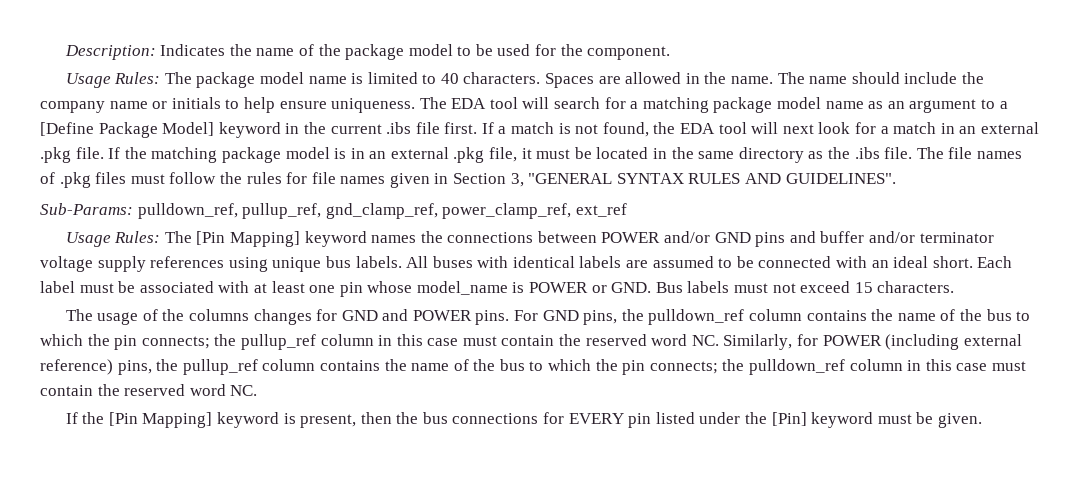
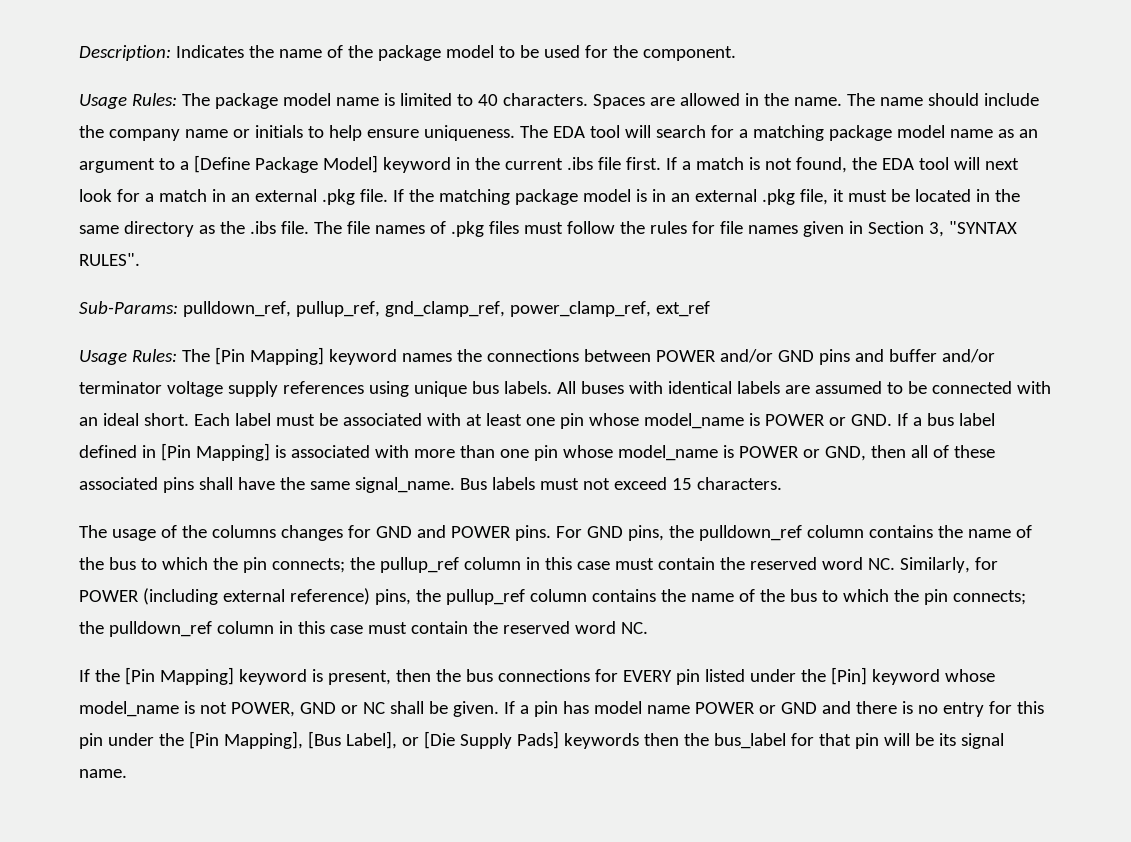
[528,173,896,184] "GENERAL SYNTAX RULES AND GUIDELINES". -> [948,221,1017,234] [79,253,140,266] "SYNTAX RULES".
(652, 287) none -> [896,413,995,426] [79,443,995,461] [79,477,455,493] If a bus label defined in [Pin Mapping] is associated with more than one pin whose model_name is POWER or GND, then all of these associated pins shall have the same signal_name.
[877,412,982,428] must be given. -> [944,669,995,682] [79,701,1044,717] [79,731,1004,749] [79,769,127,778] whose model_name is not POWER, GND or NC shall be given. If a pin has model name POWER or GND and there is no entry for this pin under the [Pin Mapping], [Bus Label], or [Die Supply Pads] keywords then the bus_label for that pin will be its signal name.

